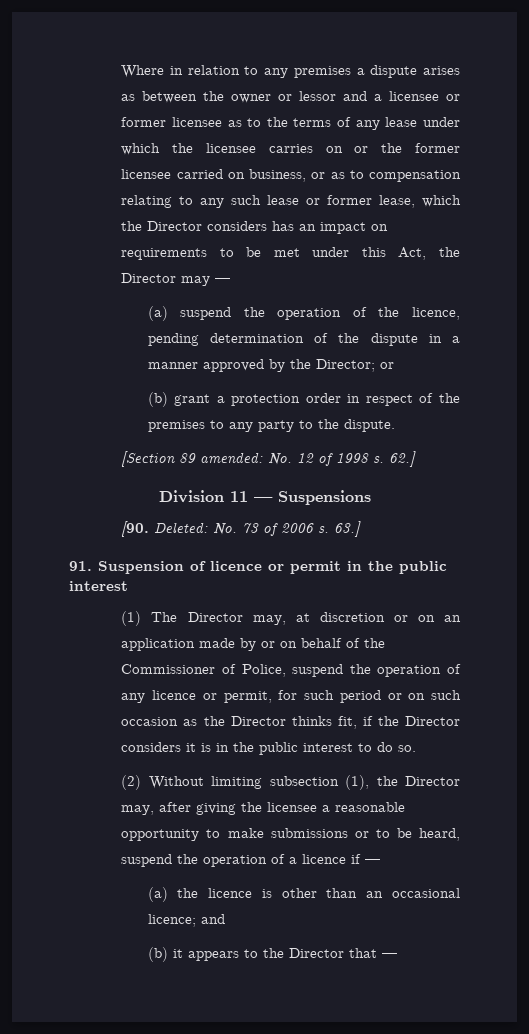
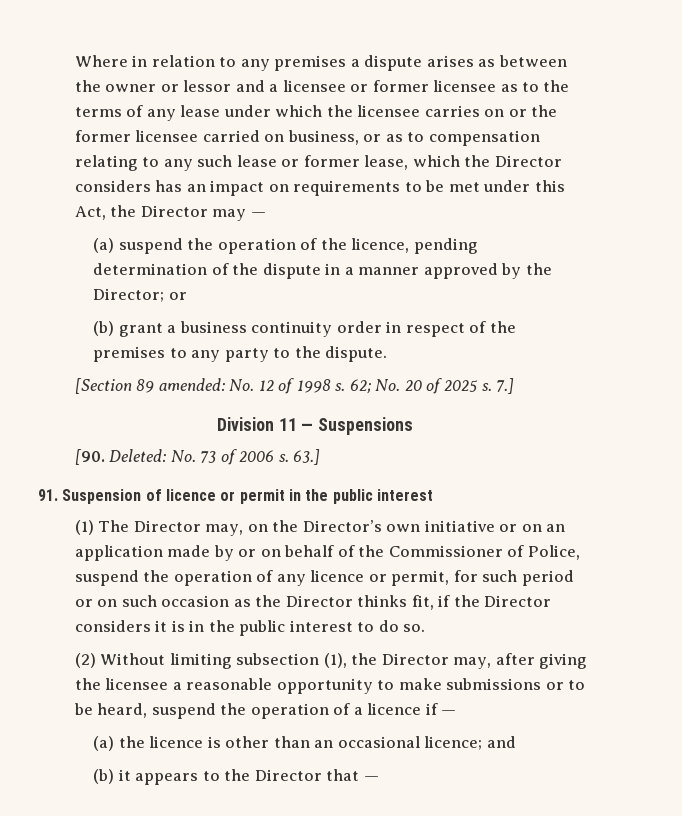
[231,394,301,406] protection -> [179,321,333,337] business continuity
[389,451,417,467] 62.] -> [349,378,515,394] 62; No. 20 of 2025 s. 7.]
[295,612,385,622] at discretion -> [247,520,495,532] on the Director’s own initiative

